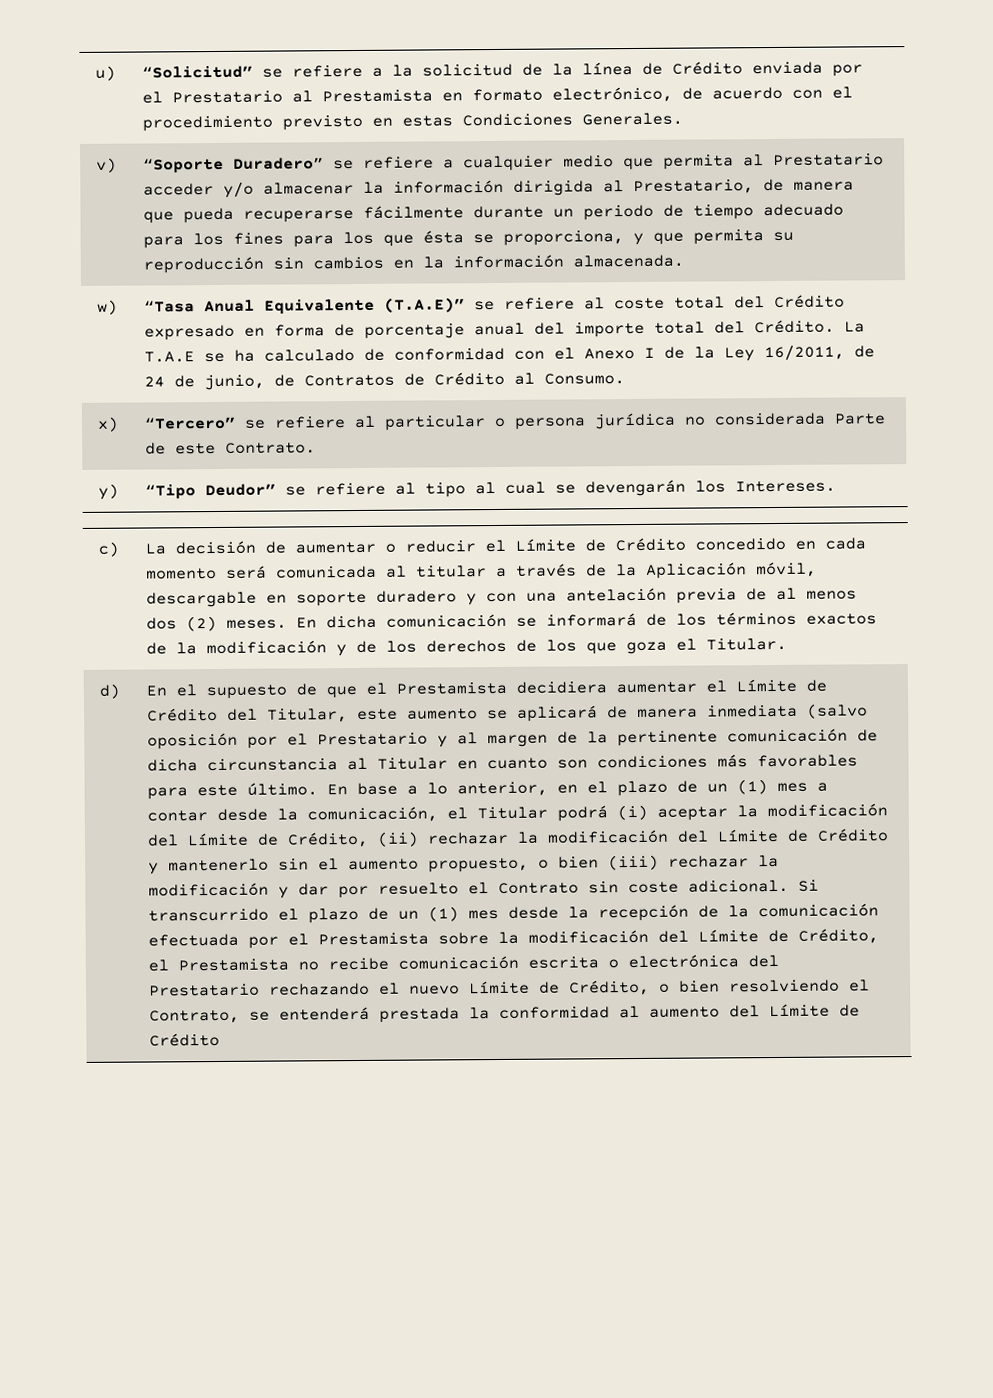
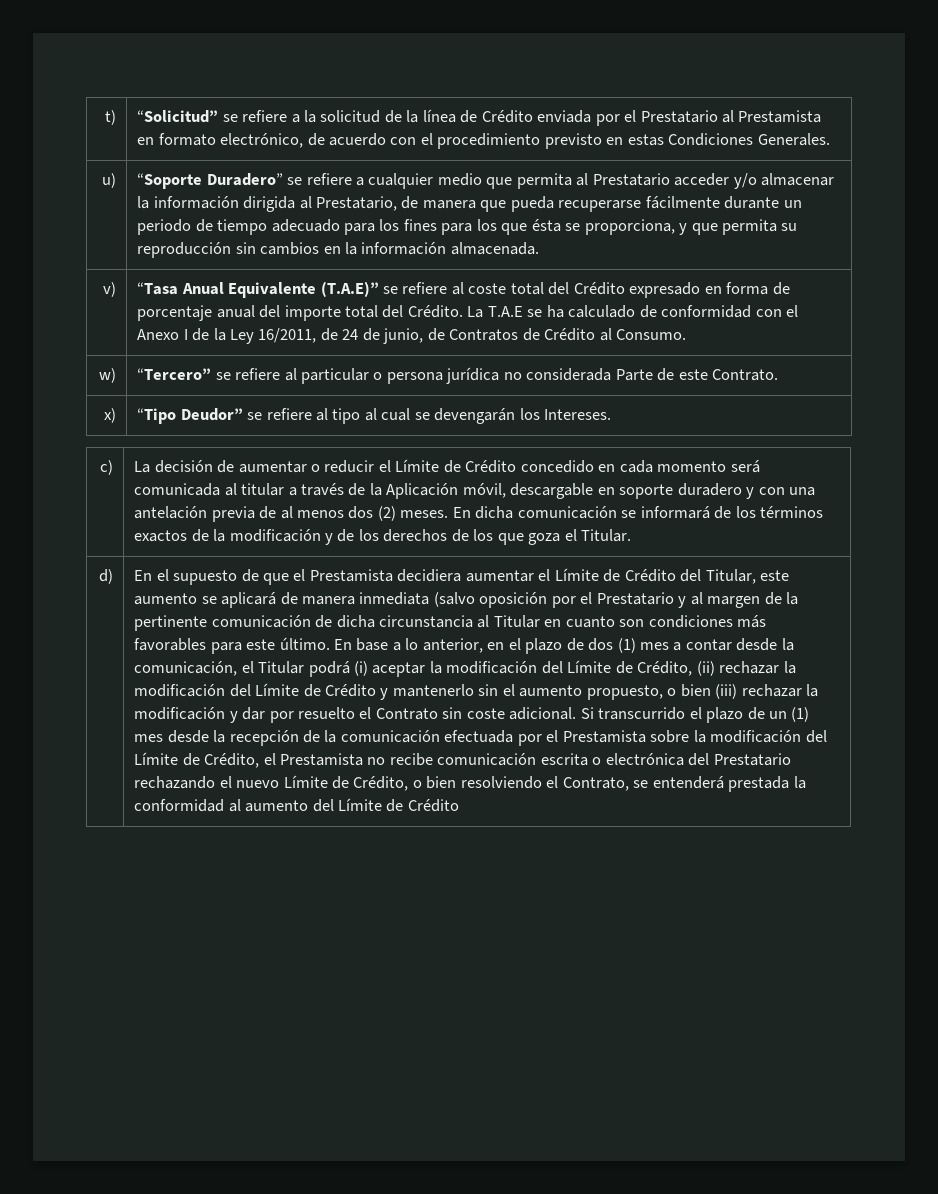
[94,65,116,81] u) -> [104,110,116,125] t)
[95,157,117,173] v) -> [101,173,116,188] u)
[96,299,118,315] w) -> [102,282,116,297] v)
[96,416,119,432] x) -> [98,368,116,383] w)
[97,483,119,500] y) -> [103,408,116,423] x)
[707,783,729,793] un -> [588,638,614,651] dos

